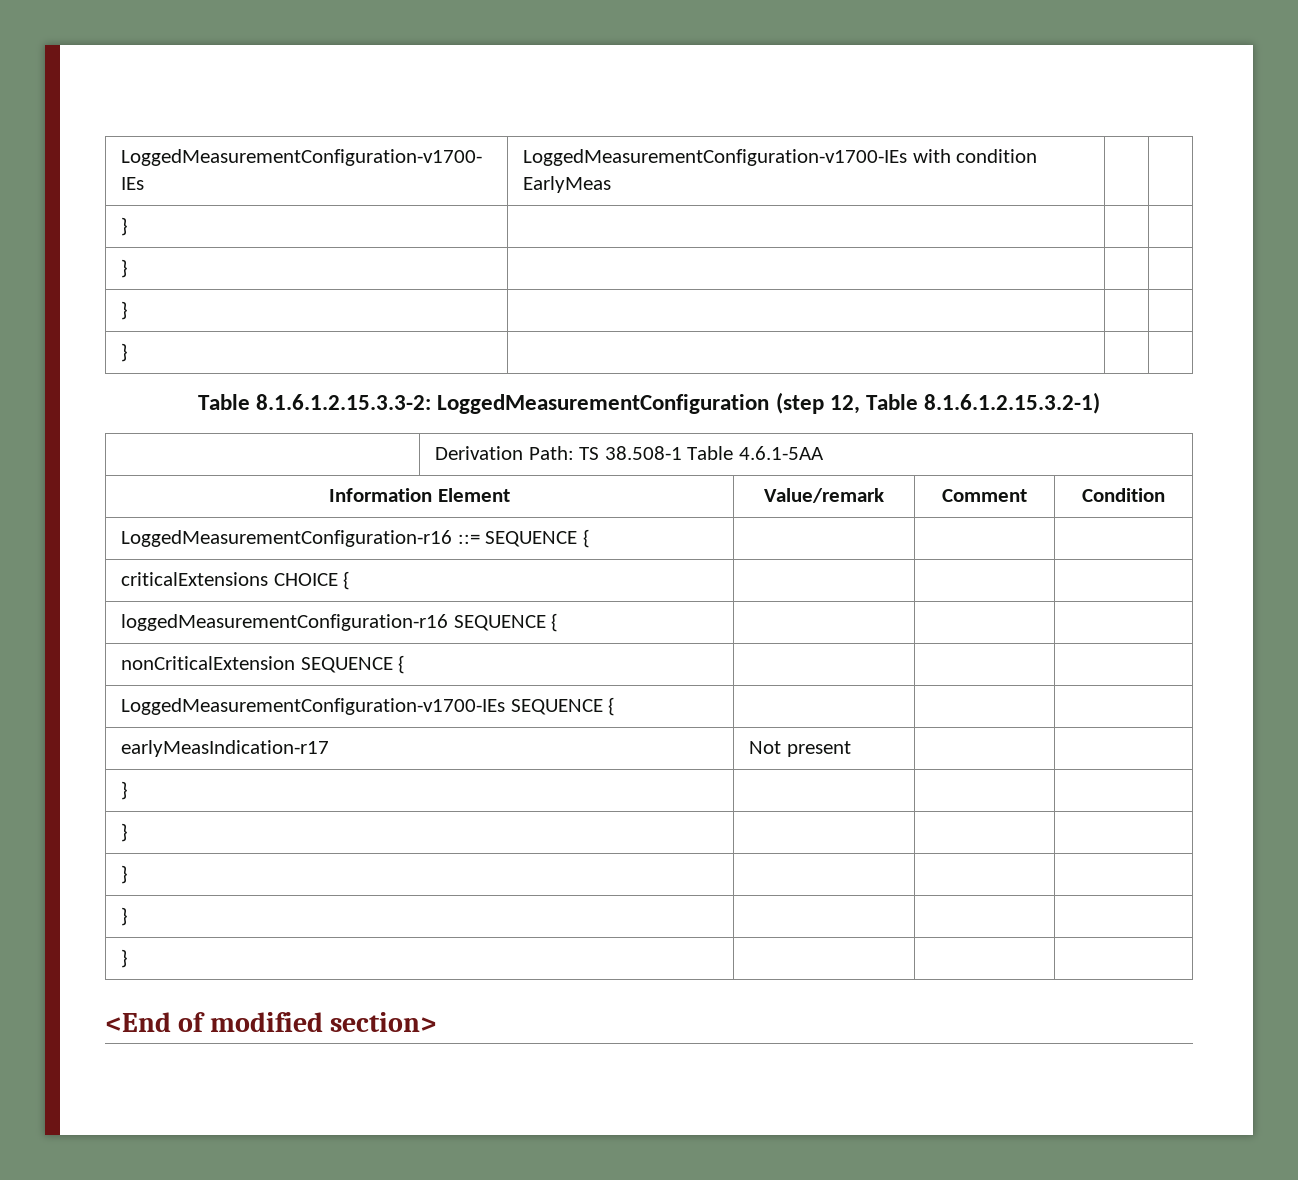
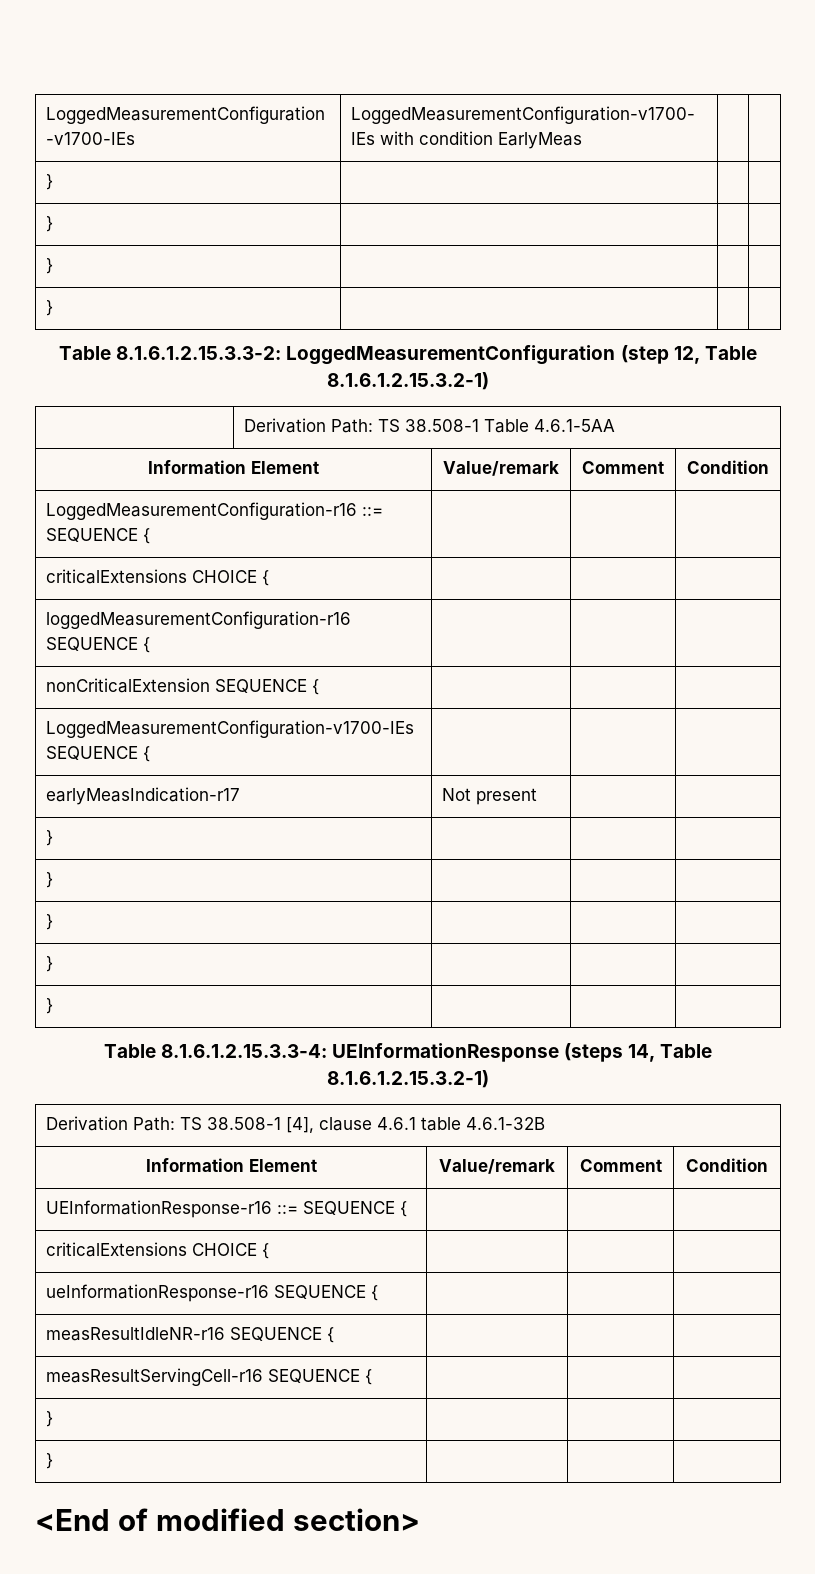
(129, 958) none -> [103,1043,713,1062] [327,1070,489,1088] [45,1116,545,1133] [145,1158,317,1172] [439,1159,555,1174] [579,1159,662,1172] [686,1158,768,1172] [45,1200,407,1218] [45,1242,269,1259] [45,1284,378,1302] [45,1327,334,1343] [45,1368,372,1386] [45,1411,53,1427] [45,1453,53,1469] // Table 8.1.6.1.2.15.3.3-4: UEInformationResponse (steps 14, Table 8.1.6.1.2.15.3.2-1) // Derivation Path: TS 38.508-1 [4], clause 4.6.1 table 4.6.1-32B // Information Element | Value/remark | Comment | Condition // UEInformationResponse-r16 ::= SEQUENCE { | | | // criticalExtensions CHOICE { | | | // ueInformationResponse-r16 SEQUENCE { | | | // measResultIdleNR-r16 SEQUENCE { | | | // measResultServingCell-r16 SEQUENCE { | | | // } | | | // } | | |

